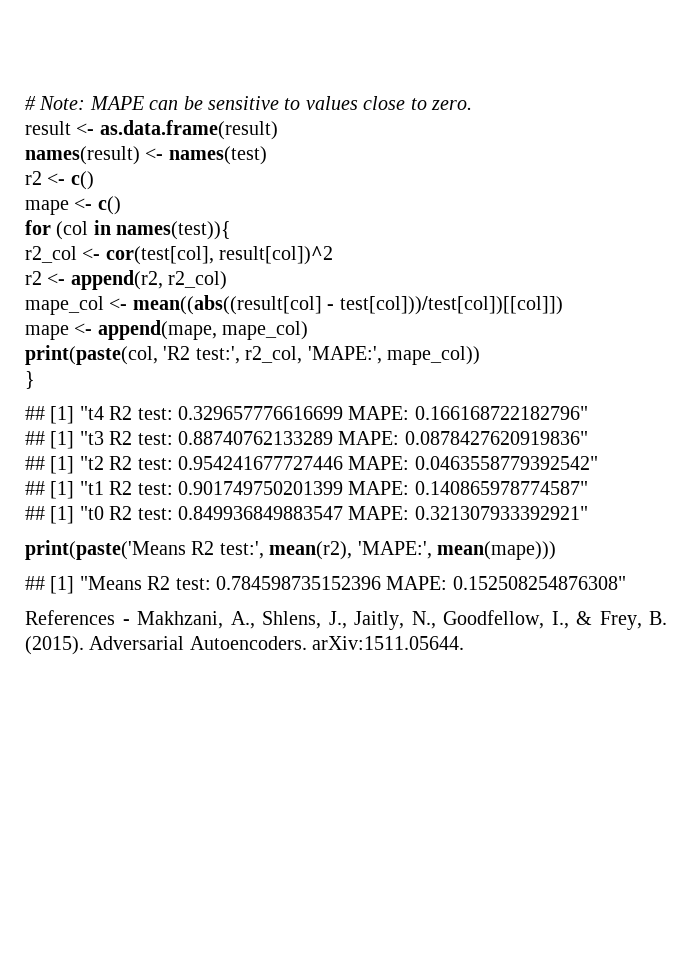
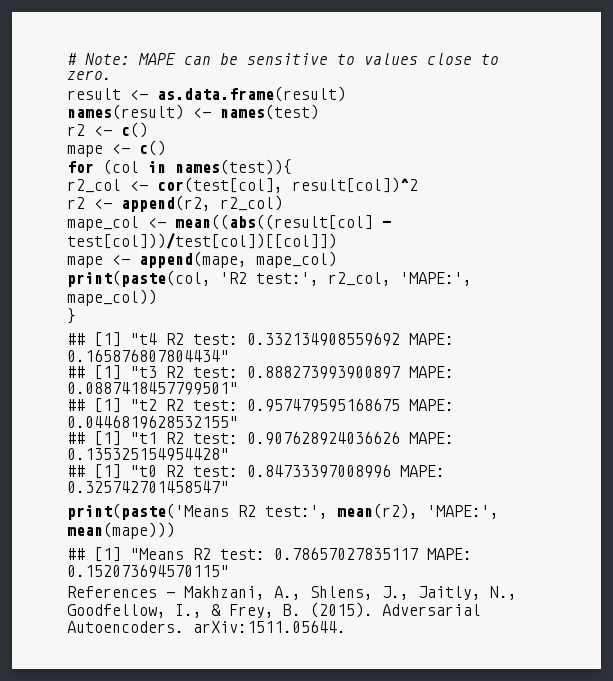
[178,406,588,420] 0.329657776616699 MAPE: 0.166168722182796" -> [247,332,454,346] [67,349,229,362] 0.332134908559692 MAPE: 0.165876807804434"
[178,431,588,445] 0.88740762133289 MAPE: 0.0878427620919836" -> [247,366,454,379] [67,382,238,395] 0.888273993900897 MAPE: 0.0887418457799501"
[178,456,598,470] 0.954241677727446 MAPE: 0.0463558779392542" -> [247,398,454,412] [67,415,238,429] 0.957479595168675 MAPE: 0.0446819628532155"
[178,481,588,495] 0.901749750201399 MAPE: 0.140865978774587" -> [247,431,454,445] [67,448,229,461] 0.907628924036626 MAPE: 0.135325154954428"
[178,506,588,520] 0.849936849883547 MAPE: 0.321307933392921" -> [247,464,445,478] [67,481,229,493] 0.84733397008996 MAPE: 0.325742701458547"
[216,576,626,590] 0.784598735152396 MAPE: 0.152508254876308" -> [274,547,472,560] [67,564,229,578] 0.78657027835117 MAPE: 0.152073694570115"

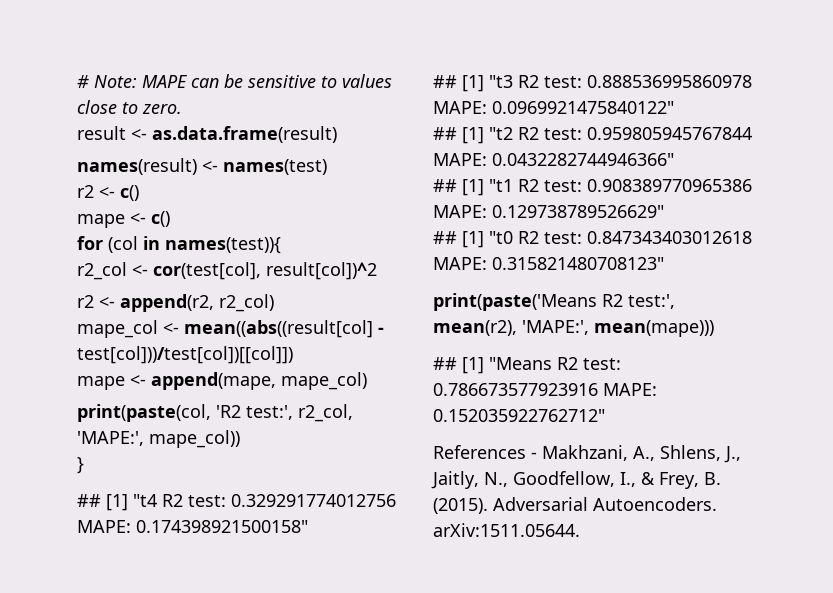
[247,332,454,346] [67,349,229,362] 0.332134908559692 MAPE: 0.165876807804434" -> [231,494,396,507] [77,520,308,533] 0.329291774012756 MAPE: 0.174398921500158"
[247,366,454,379] [67,382,238,395] 0.888273993900897 MAPE: 0.0887418457799501" -> [587,75,752,88] [433,101,674,114] 0.888536995860978 MAPE: 0.0969921475840122"
[247,398,454,412] [67,415,238,429] 0.957479595168675 MAPE: 0.0446819628532155" -> [587,127,752,140] [433,153,674,166] 0.959805945767844 MAPE: 0.0432282744946366"
[247,431,454,445] [67,448,229,461] 0.907628924036626 MAPE: 0.135325154954428" -> [587,179,752,192] [433,205,664,218] 0.908389770965386 MAPE: 0.129738789526629"
[247,464,445,478] [67,481,229,493] 0.84733397008996 MAPE: 0.325742701458547" -> [587,231,752,244] [433,257,664,270] 0.847343403012618 MAPE: 0.315821480708123"
[274,547,472,560] [67,564,229,578] 0.78657027835117 MAPE: 0.152073694570115" -> [433,383,657,396] [433,409,605,422] 0.786673577923916 MAPE: 0.152035922762712"

